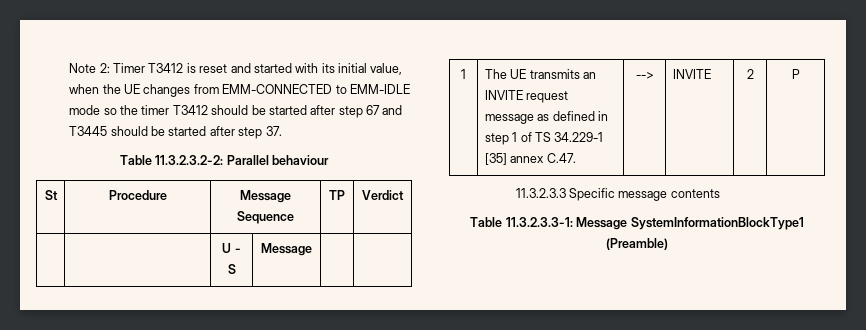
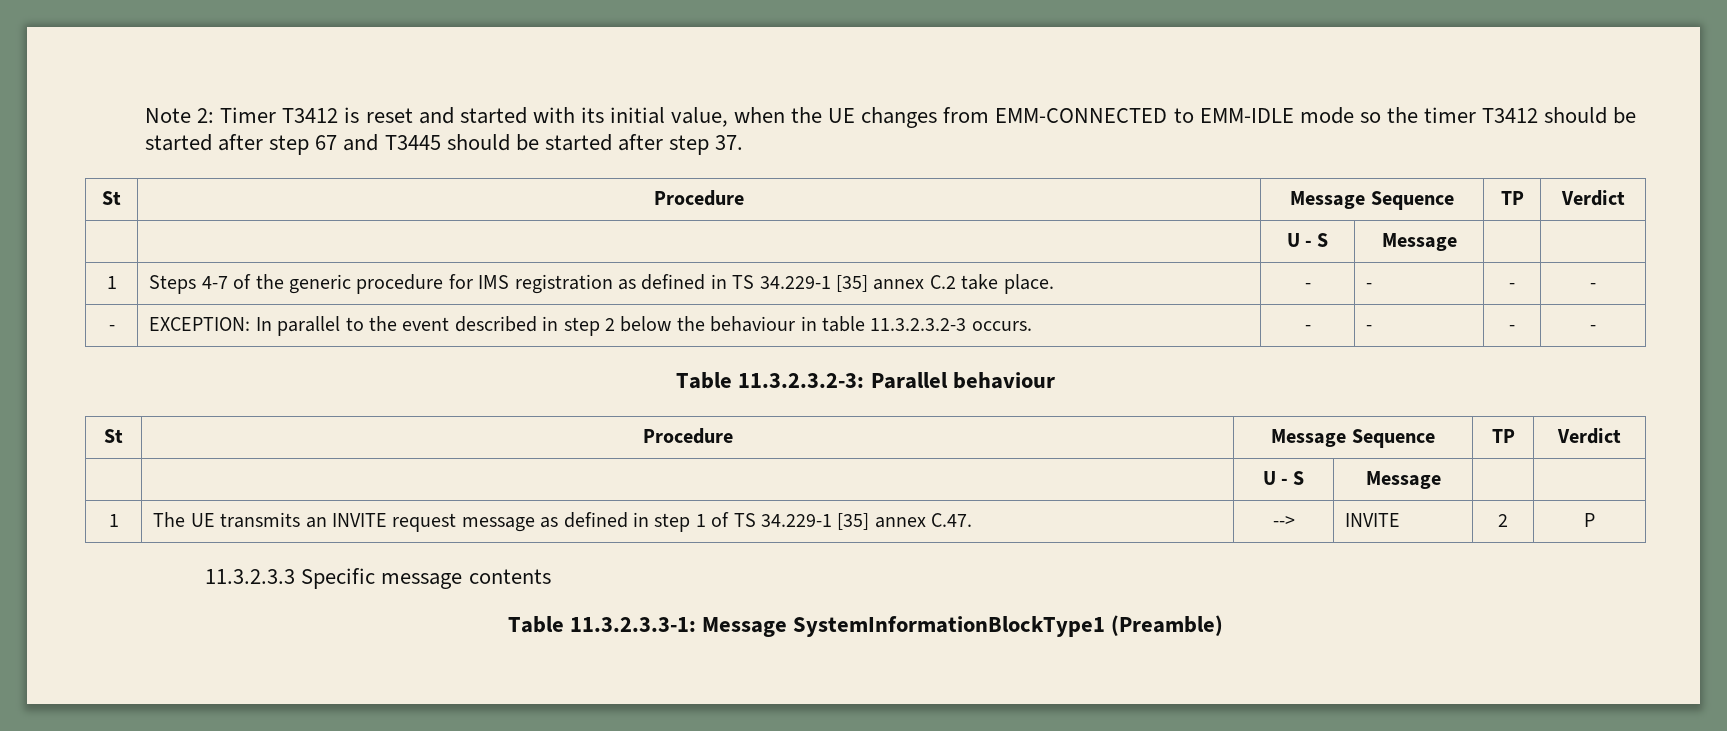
[119,155,224,165] // Table 11.3.2.3.2-2: -> [102,191,121,205] [654,190,744,206] [1290,191,1454,210] [1500,191,1524,205] [1560,190,1625,206] [1286,233,1329,247] [1381,233,1457,251] [106,276,117,289] [149,274,1054,294] [1304,283,1311,289] [1366,283,1373,289] [1509,283,1515,289] [1590,283,1596,289] [108,325,115,331] [149,316,1032,336] [1304,325,1311,331] [1366,325,1373,331] [1509,325,1515,331] [1590,325,1596,331] [676,372,865,389] // St | Procedure | Message Sequence | TP | Verdict // | | U - S | Message | | // 1 | Steps 4-7 of the generic procedure for IMS registration as defined in TS 34.229-1 [35] annex C.2 take place. | - | - | - | - // - | EXCEPTION: In parallel to the event described in step 2 below the behaviour in table 11.3.2.3.2-3 occurs. | - | - | - | - // Table 11.3.2.3.2-3:

